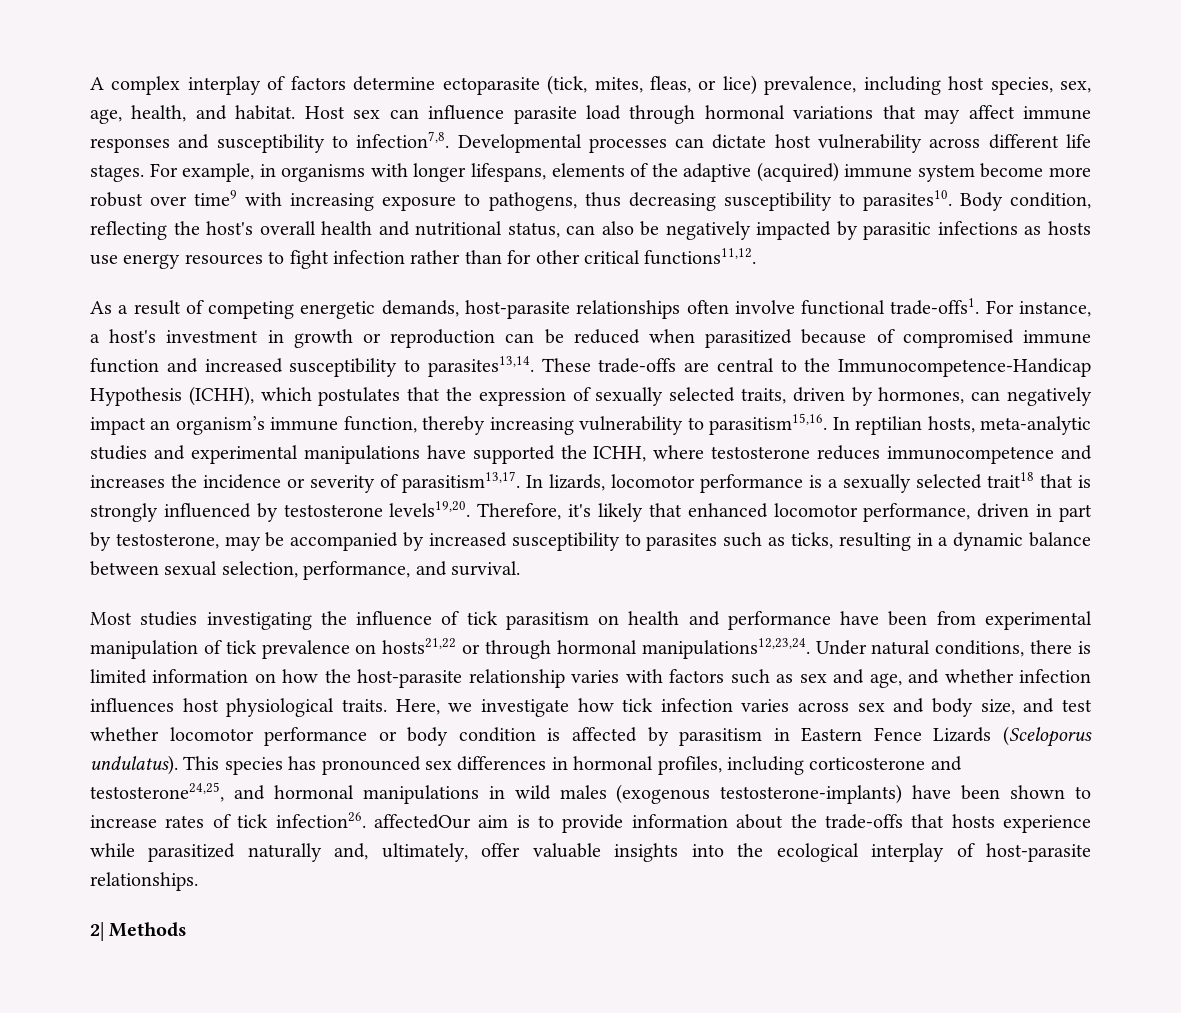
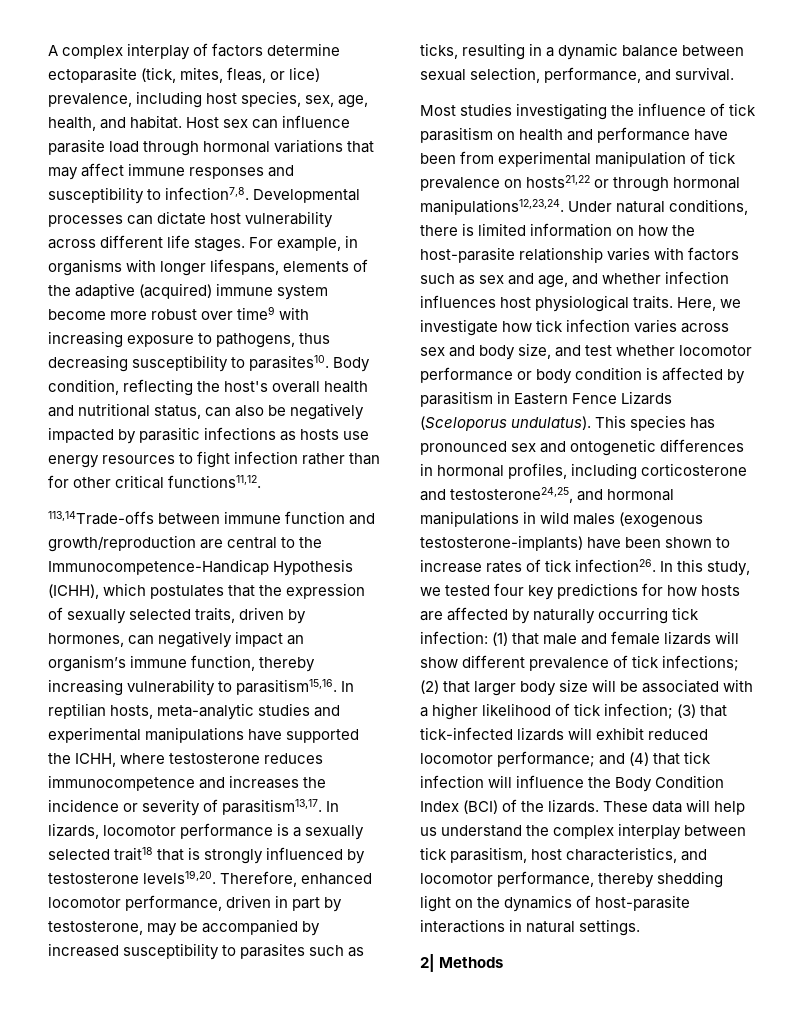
[90,298,1092,319] [90,329,1092,348] [90,356,677,377] As a result of competing energetic demands, host-parasite relationships often involve functional trade-offs1. For instance, a host's investment in growth or reproduction can be reduced when parasitized because of compromised immune function and increased susceptibility to parasites13,14. These trade-offs -> [48,511,376,525] [48,535,196,552] 113,14Trade-offs between immune function and growth/reproduction
[568,503,682,522] it's likely that -> (298, 879) none
(452, 765) none -> [540,439,657,456] and ontogenetic
[373,814,1091,833] [90,843,1091,862] [90,872,198,891] affectedOur aim is to provide information about the trade-offs that hosts experience while parasitized naturally and, ultimately, offer valuable insights into the ecological interplay of host-parasite relationships. -> [660,559,751,576] [420,583,741,600] [420,607,700,624] [420,631,740,646] [420,655,740,671] [420,679,754,696] [420,703,728,720] [420,727,709,741] [420,751,712,767] [420,775,725,792] [420,799,746,815] [420,823,747,840] [420,847,708,863] [420,871,724,888] [420,895,691,912] [420,919,641,936] In this study, we tested four key predictions for how hosts are affected by naturally occurring tick infection: (1) that male and female lizards will show different prevalence of tick infections; (2) that larger body size will be associated with a higher likelihood of tick infection; (3) that tick-infected lizards will exhibit reduced locomotor performance; and (4) that tick infection will influence the Body Condition Index (BCI) of the lizards. These data will help us understand the complex interplay between tick parasitism, host characteristics, and locomotor performance, thereby shedding light on the dynamics of host-parasite interactions in natural settings.

